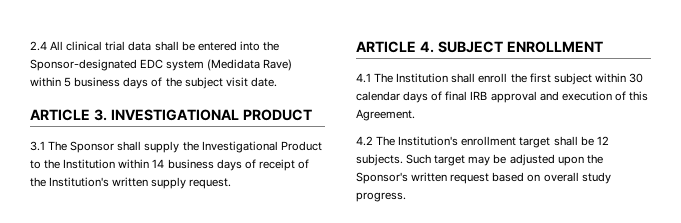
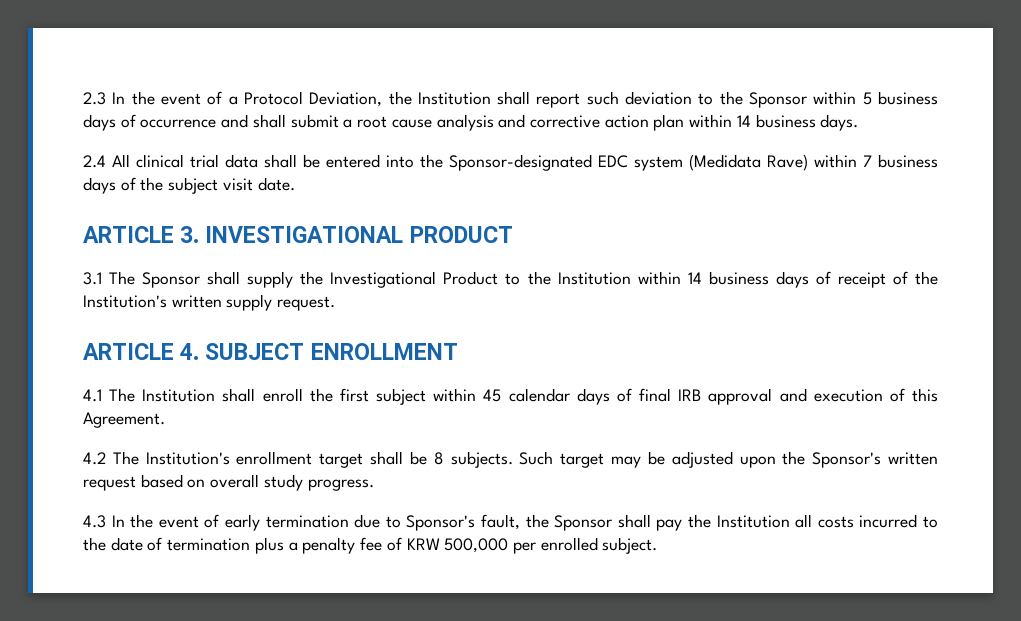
(30, 46) none -> [83,91,938,108] [83,114,859,131] 2.3 In the event of a Protocol Deviation, the Institution shall report such deviation to the Sponsor within 5 business days of occurrence and shall submit a root cause analysis and corrective action plan within 14 business days. //
[64,77,72,87] 5 -> [863,155,872,167] 7
[628,73,643,83] 30 -> [483,389,502,402] 45
[596,136,609,145] 12 -> [433,452,444,465] 8
(406, 197) none -> [83,514,939,531] [83,537,658,554] // 4.3 In the event of early termination due to Sponsor's fault, the Sponsor shall pay the Institution all costs incurred to the date of termination plus a penalty fee of KRW 500,000 per enrolled subject.

